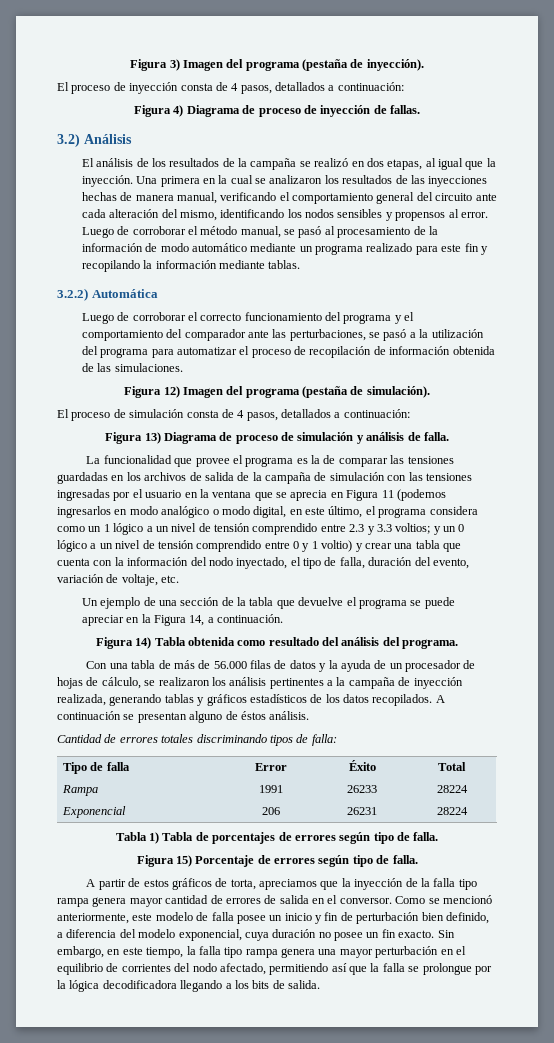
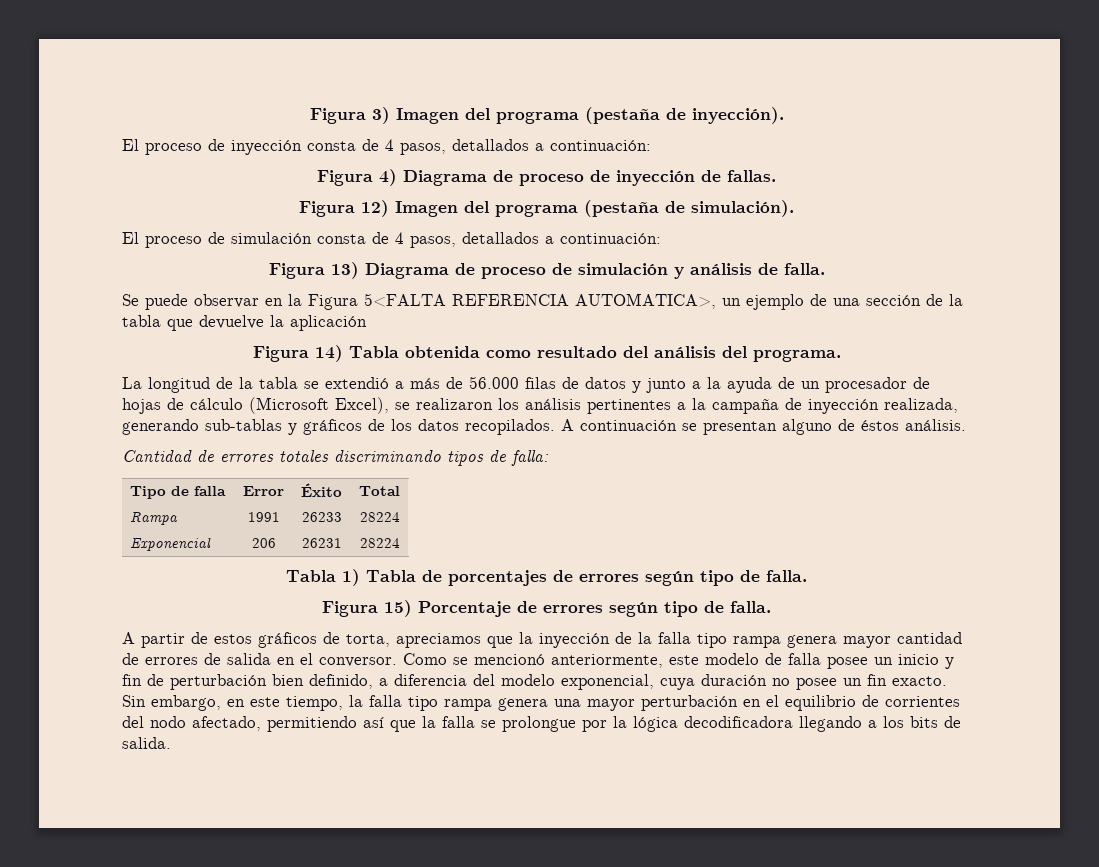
[57,134,132,147] [81,158,496,170] [81,175,488,187] [81,192,497,204] [81,209,488,221] [81,226,438,238] [81,243,488,255] [81,260,301,272] [57,288,158,301] [81,312,415,324] [81,329,484,341] [81,346,495,358] [81,363,183,372] // 3.2) Análisis // El análisis de los resultados de la campaña se realizó en dos etapas, al igual que la inyección. Una primera en la cual se analizaron los resultados de las inyecciones hechas de manera manual, verificando el comportamiento general del circuito ante cada alteración del mismo, identificando los nodos sensibles y propensos al error. Luego de corroborar el método manual, se pasó al procesamiento de la información de modo automático mediante un programa realizado para este fin y recopilando la información mediante tablas. // 3.2.2) Automática // Luego de corroborar el correcto funcionamiento del programa y el comportamiento del comparador ante las perturbaciones, se pasó a la utilización del programa para automatizar el proceso de recopilación de información obtenida de las simulaciones. -> (776, 176) none
[86,455,454,467] [57,472,472,484] [57,489,446,501] [57,506,478,518] [57,523,465,535] [57,540,461,552] [57,557,469,569] [57,574,180,586] [81,598,98,606] La funcionalidad que provee el programa es la de comparar las tensiones guardadas en los archivos de salida de la campaña de simulación con las tensiones ingresadas por el usuario en la ventana que se aprecia en Figura 11 (podemos ingresarlos en modo analógico o modo digital, en este último, el programa considera como un 1 lógico a un nivel de tensión comprendido entre 2.3 y 3.3 voltios; y un 0 lógico a un nivel de tensión comprendido entre 0 y 1 voltio) y crear una tabla que cuenta con la información del nodo inyectado, el tipo de falla, duración del evento, variación de voltaje, etc. // Un -> [122,293,741,310] Se puede observar en la Figura 5<FALTA REFERENCIA AUTOMATICA>, un
[346,597,455,609] [81,614,284,626] el programa se puede apreciar en la Figura 14, a continuación. -> [270,315,367,331] la aplicación
[86,660,171,669] Con una tabla de -> [122,377,404,393] La longitud de la tabla se extendió a
(327, 667) none -> [646,378,701,393] junto a
[101,677,141,689] cálculo, -> [190,397,389,414] cálculo (Microsoft Excel),
[164,694,194,703] tablas -> [205,419,282,431] sub-tablas
[249,694,307,703] estadísticos -> (362, 427) none

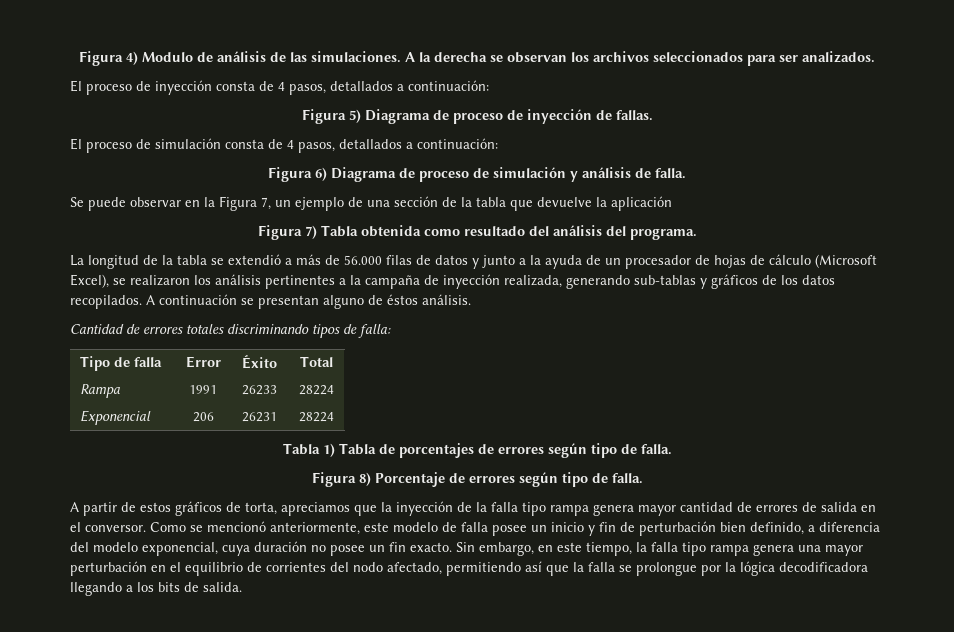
[309,107,784,124] Figura 3) Imagen del programa (pestaña de inyección). -> [79,51,875,66] Figura 4) Modulo de análisis de las simulaciones. A la derecha se observan los archivos seleccionados para ser analizados.
[379,169,397,186] 4) -> [348,109,361,123] 5)
[299,200,794,217] // Figura 12) Imagen del programa (pestaña de simulación). -> (653, 115) none
[330,262,359,279] 13) -> [315,167,327,181] 6)
[364,293,716,309] 5<FALTA REFERENCIA AUTOMATICA>, -> [261,197,271,210] 7,
[314,345,343,362] 14) -> [304,225,317,239] 7)
[384,600,412,617] 15) -> [358,472,371,486] 8)

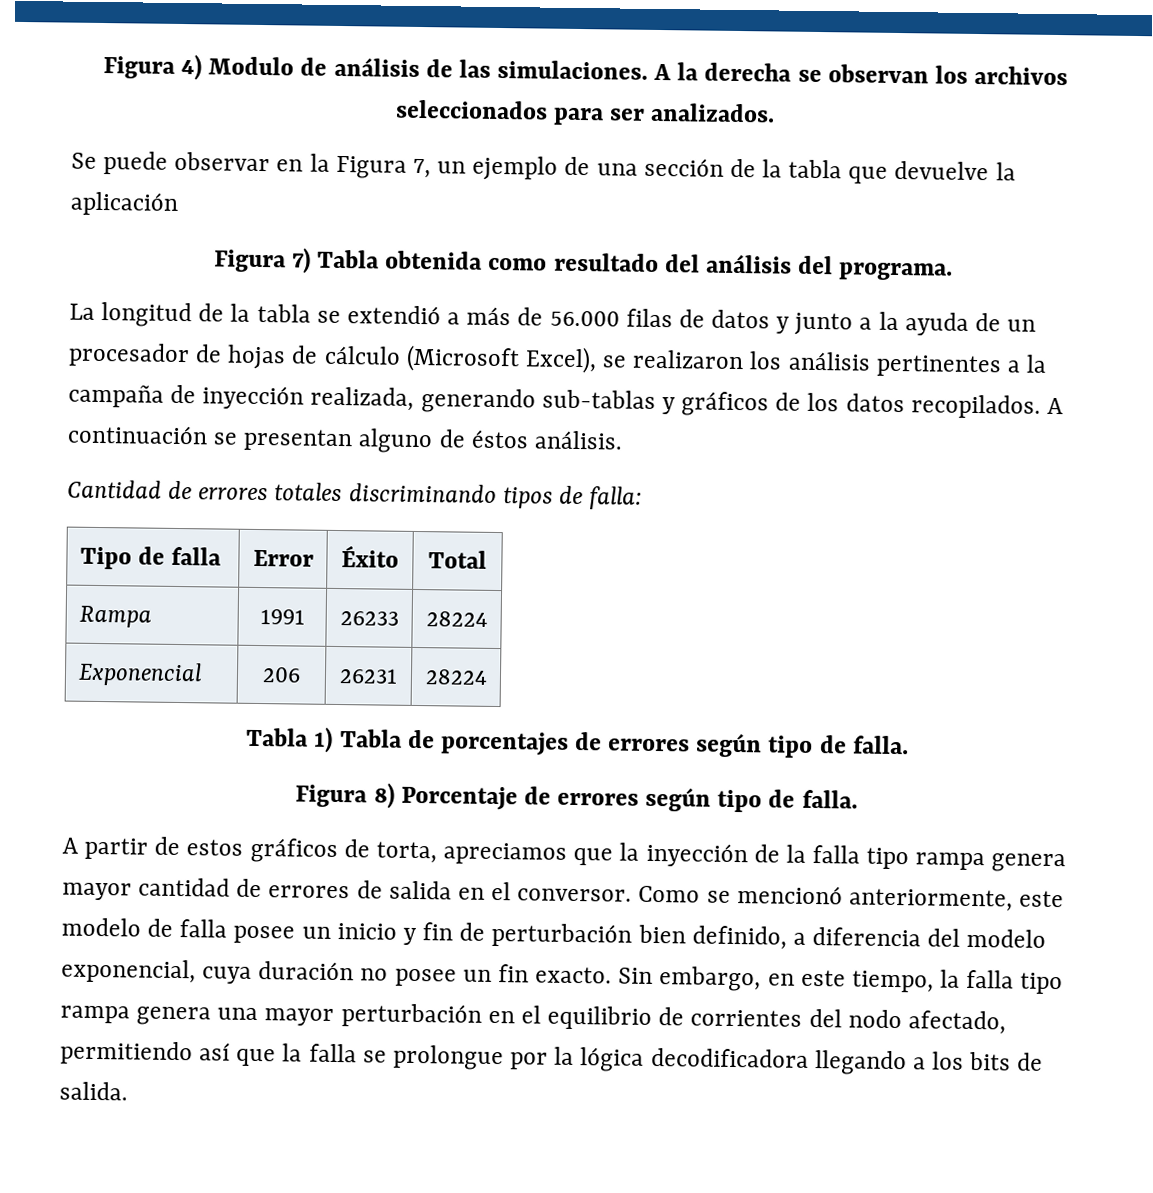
[70,80,489,95] [301,109,653,124] [70,138,498,153] [268,167,686,182] // El proceso de inyección consta de 4 pasos, detallados a continuación: // Figura 5) Diagrama de proceso de inyección de fallas. // El proceso de simulación consta de 4 pasos, detallados a continuación: // Figura 6) Diagrama de proceso de simulación y análisis de falla. -> (776, 112) none

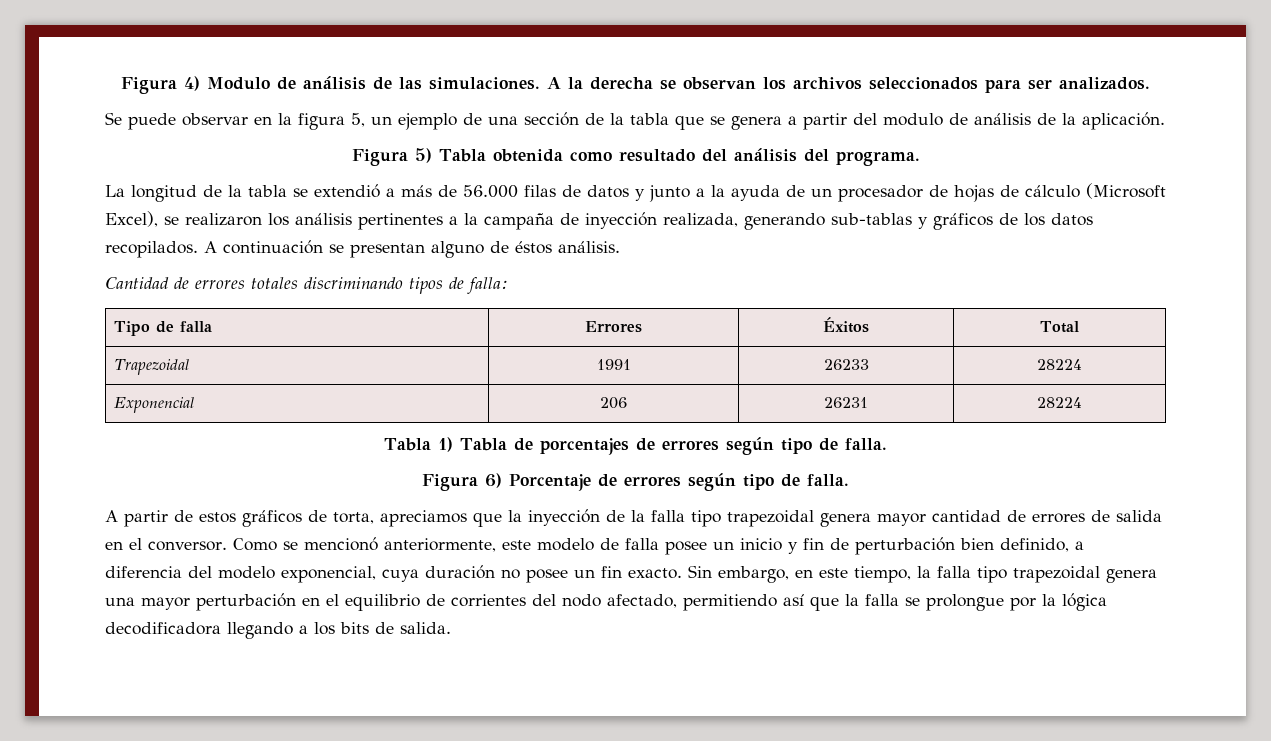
[335,155,431,179] Figura 7, -> [298,113,365,130] figura 5,
[894,160,1016,181] [70,191,179,216] [213,247,311,274] devuelve la aplicación // Figura 7) -> [710,112,1165,130] [351,148,432,166] se genera a partir del modulo de análisis de la aplicación. // Figura 5)
[252,549,314,567] [341,545,399,568] Error | Éxito -> [585,321,642,333] [823,317,869,333] Errores | Éxitos
[78,605,152,628] Rampa -> [114,359,190,375] Trapezoidal
[373,782,395,809] 8) -> [485,473,502,488] 6)
[915,852,986,871] rampa -> [727,510,814,527] trapezoidal
[60,1005,130,1024] rampa -> [1013,566,1100,583] trapezoidal

